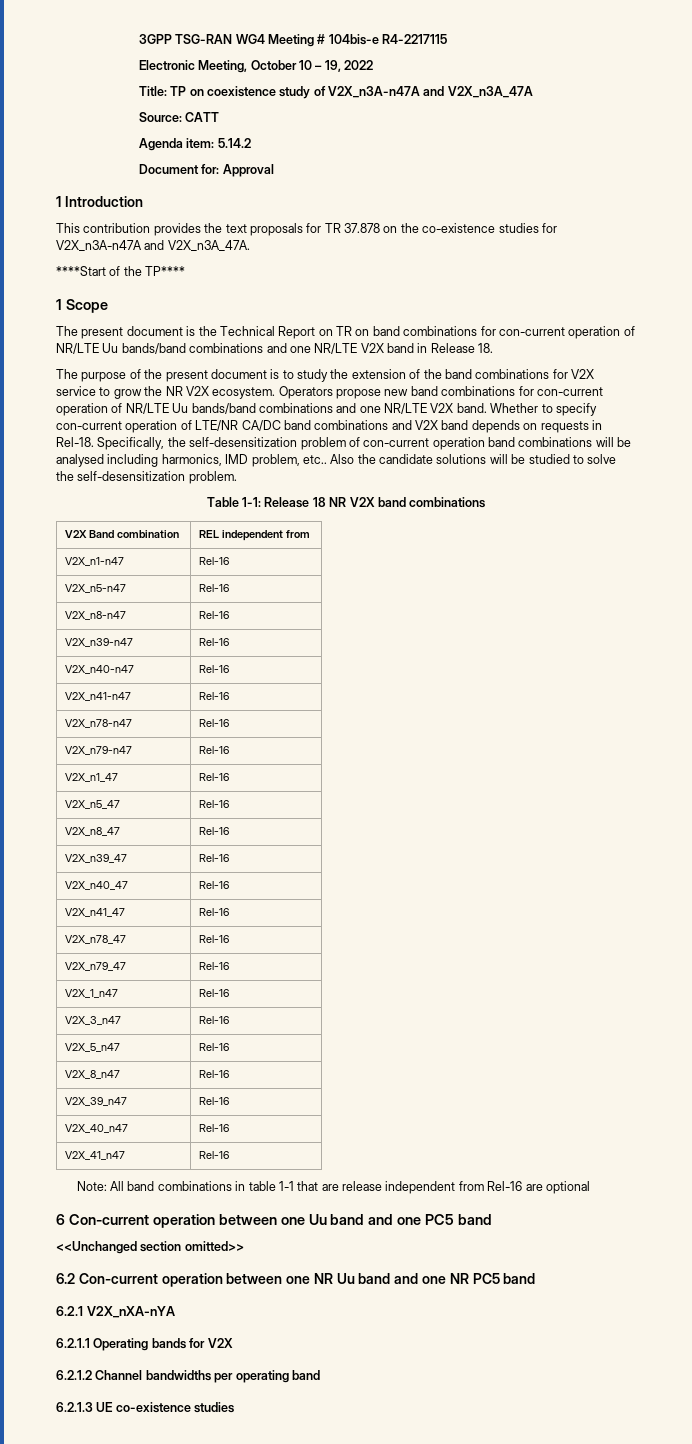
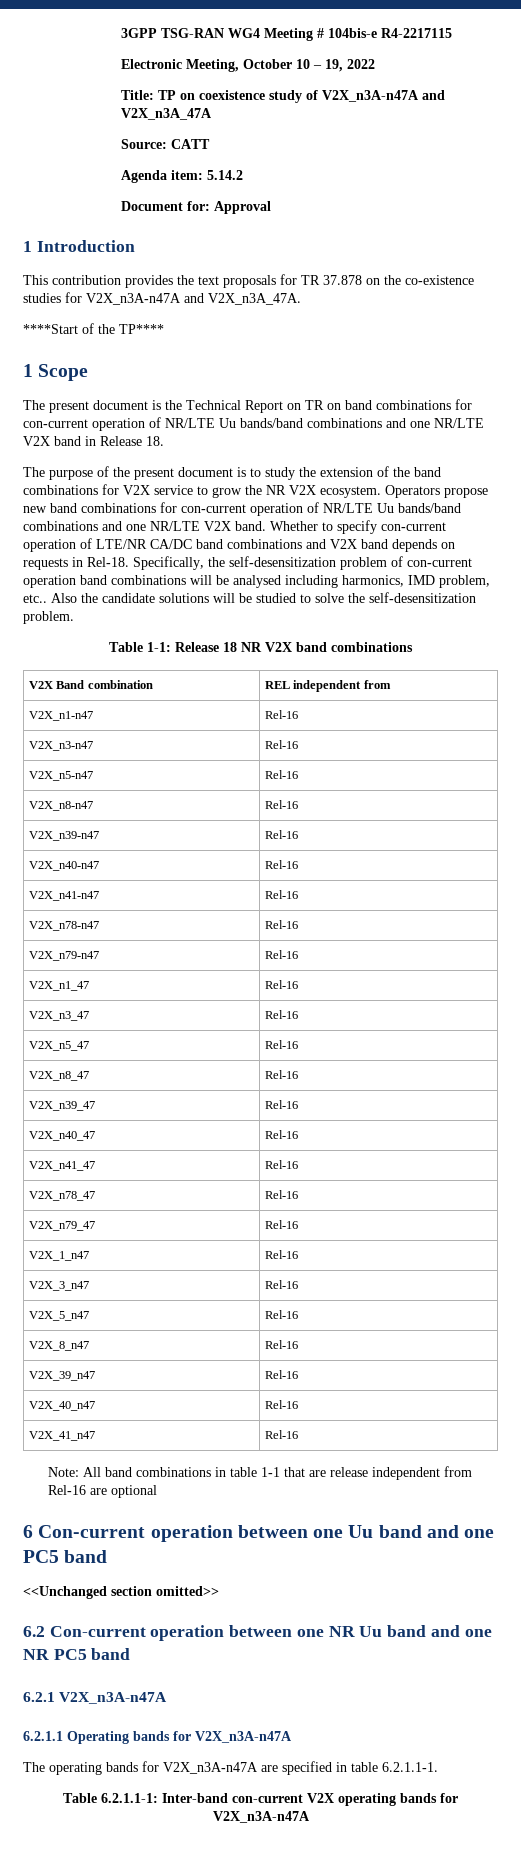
(229, 561) none -> [28,741,93,751] [264,740,298,749] // V2X_n3-n47 | Rel-16
(229, 777) none -> [28,1011,89,1021] [264,1010,298,1019] // V2X_n3_47 | Rel-16
[86,1306,175,1318] V2X_nXA-nYA -> [59,1692,168,1704] V2X_n3A-n47A
[207,1338,233,1348] [56,1370,320,1383] [56,1402,235,1413] V2X // 6.2.1.2 Channel bandwidths per operating band // 6.2.1.3 UE co-existence studies -> [195,1731,292,1743] [23,1761,438,1775] [63,1793,458,1806] [212,1811,310,1823] V2X_n3A-n47A // The operating bands for V2X_n3A-n47A are specified in table 6.2.1.1-1. // Table 6.2.1.1-1: Inter-band con-current V2X operating bands for V2X_n3A-n47A

